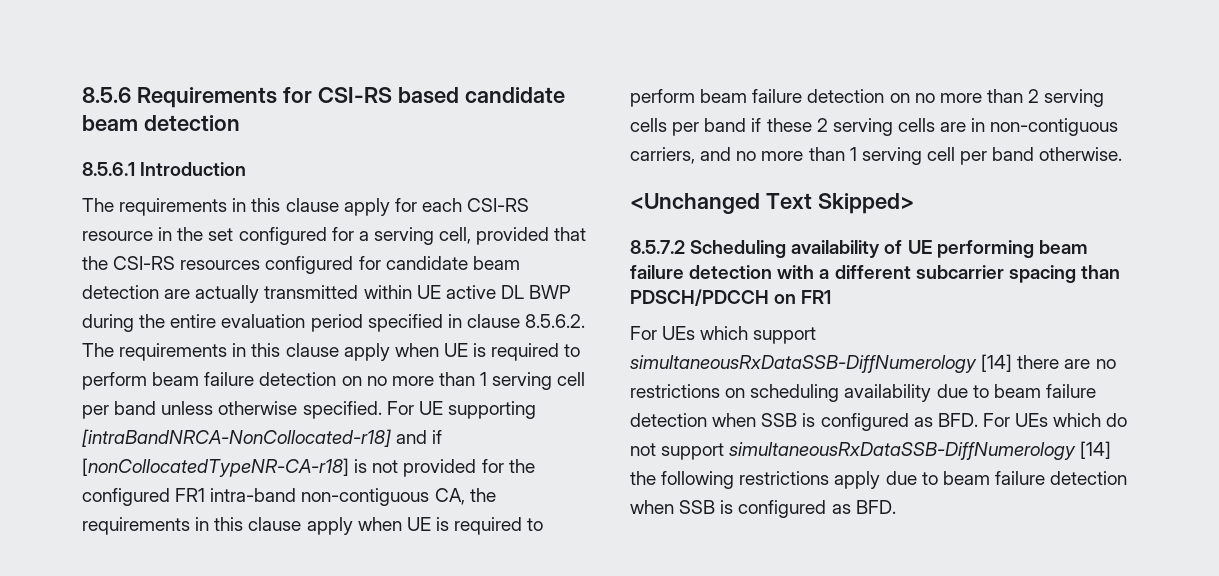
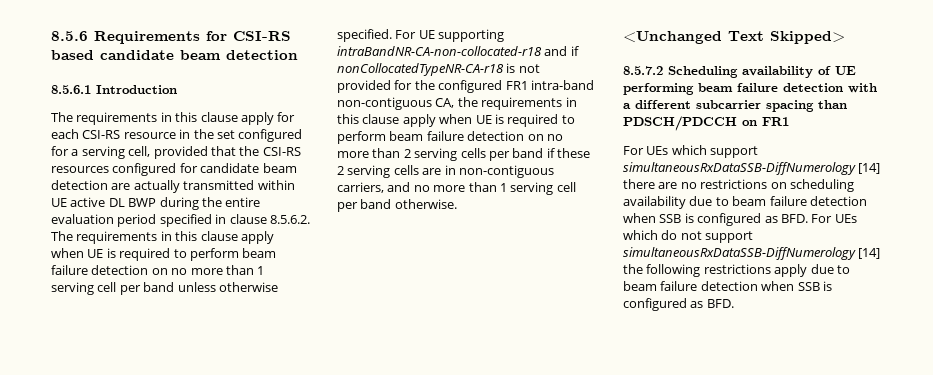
[82,429,391,447] [intraBandNRCA-NonCollocated-r18] -> [337,46,542,56] intraBandNR-CA-non-collocated-r18
[82,458,349,477] [nonCollocatedTypeNR-CA-r18] -> [337,63,504,76] nonCollocatedTypeNR-CA-r18

